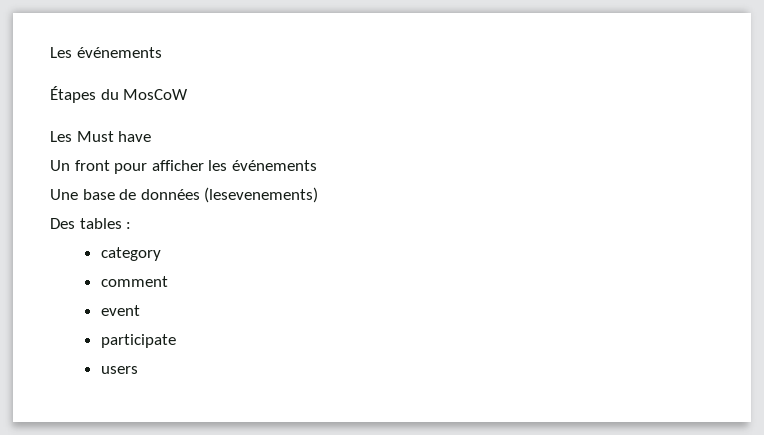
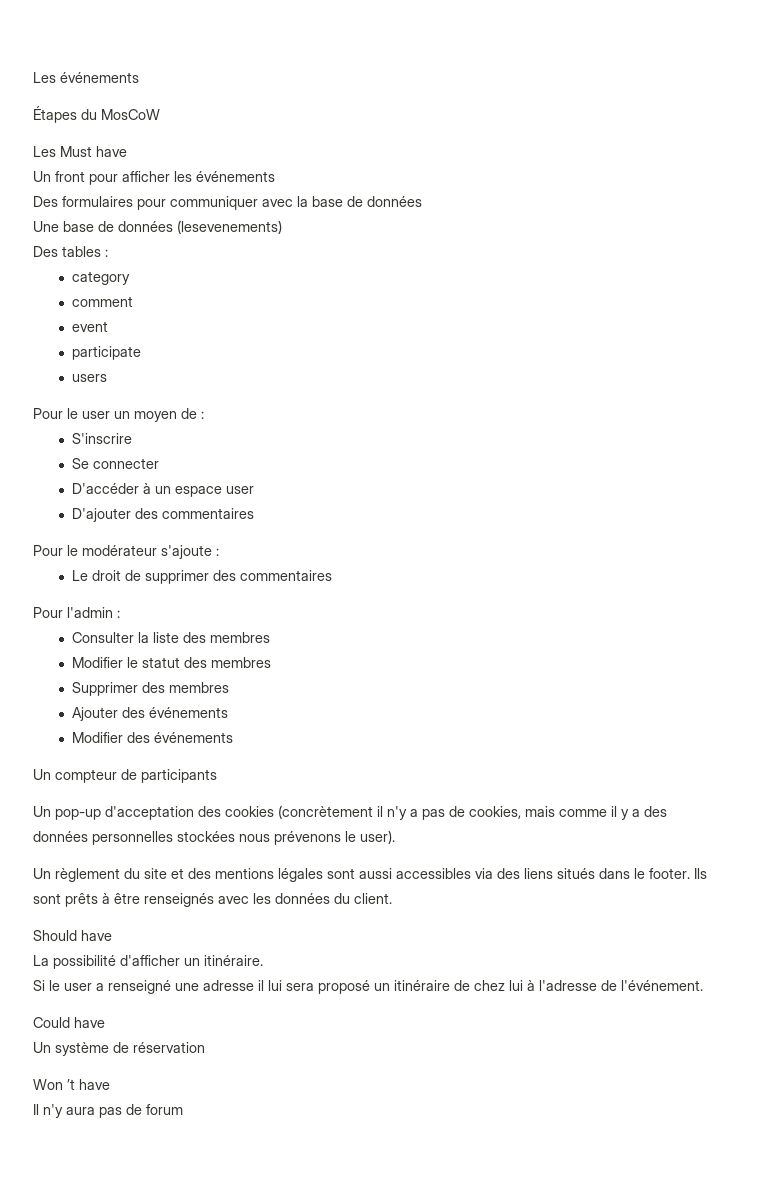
(317, 165) none -> [33,196,422,210] // Des formulaires pour communiquer avec la base de données
(138, 370) none -> [33,408,204,422] [72,433,133,444] [72,458,160,469] [72,483,255,497] [72,508,255,522] [33,545,219,559] [72,570,333,584] [33,607,120,618] [72,632,271,643] [72,657,272,668] [72,682,230,696] [72,707,229,721] [72,732,234,743] [33,769,217,783] [33,805,667,820] [33,830,395,845] [33,868,707,882] [33,893,392,907] [33,930,112,941] [33,955,263,969] [33,980,703,994] [33,1017,105,1028] [33,1042,205,1056] [33,1079,110,1090] [33,1104,183,1118] // Pour le user un moyen de : // S'inscrire // Se connecter // D'accéder à un espace user // D'ajouter des commentaires // Pour le modérateur s'ajoute : // Le droit de supprimer des commentaires // Pour l'admin : // Consulter la liste des membres // Modifier le statut des membres // Supprimer des membres // Ajouter des événements // Modifier des événements // Un compteur de participants // Un pop-up d'acceptation des cookies (concrètement il n'y a pas de cookies, mais comme il y a des données personnelles stockées nous prévenons le user). // Un règlement du site et des mentions légales sont aussi accessibles via des liens situés dans le footer. Ils sont prêts à être renseignés avec les données du client. // Should have // La possibilité d'afficher un itinéraire. // Si le user a renseigné une adresse il lui sera proposé un itinéraire de chez lui à l'adresse de l'événement. // Could have // Un système de réservation // Won ’t have // Il n'y aura pas de forum

